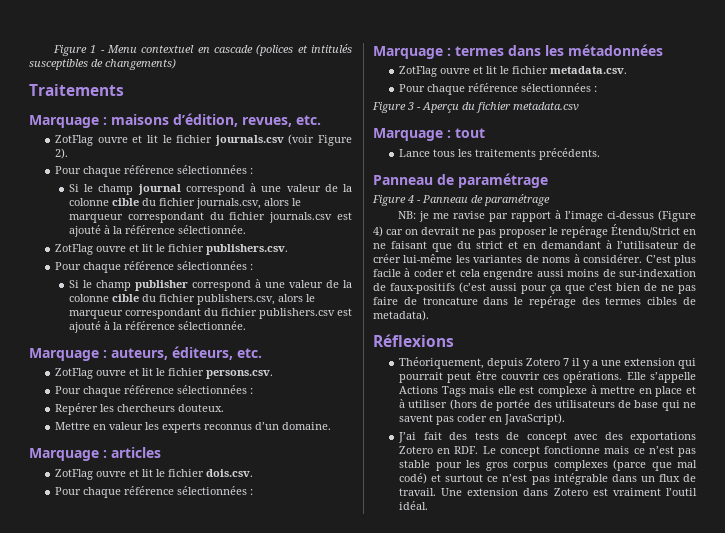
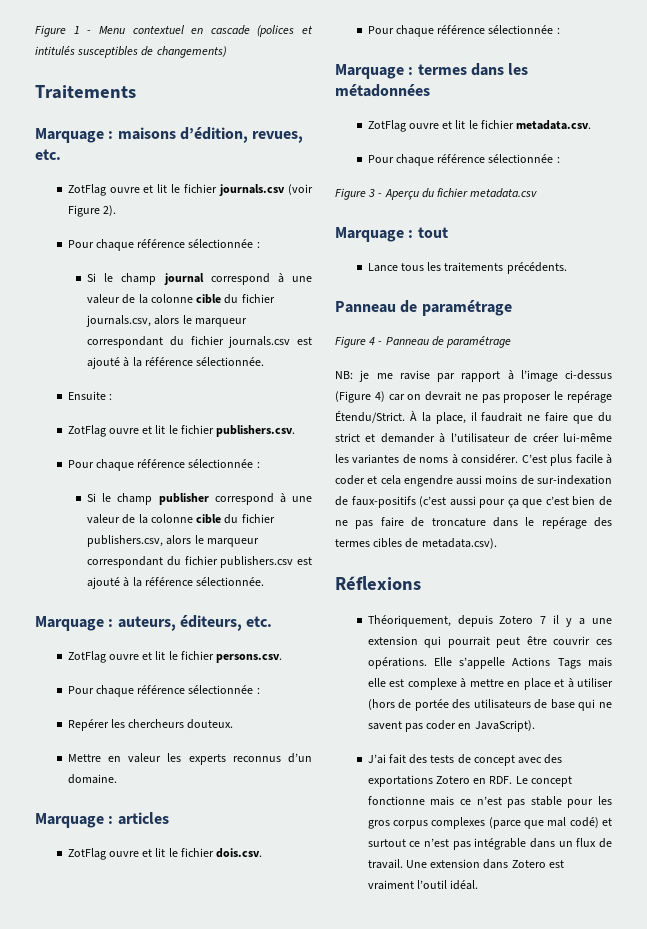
[177,165,248,174] sélectionnées -> [188,239,254,248] sélectionnée
(246, 229) none -> [67,391,112,400] // Ensuite :
[177,261,248,270] sélectionnées -> [188,459,254,468] sélectionnée
[177,385,248,394] sélectionnées -> [188,685,254,694] sélectionnée
[177,486,248,495] sélectionnées -> [488,25,554,34] sélectionnée
[521,83,592,92] sélectionnées -> [488,154,554,163] sélectionnée
[611,224,696,237] [373,241,427,249] Étendu/Strict en ne faisant -> [335,410,569,424] Étendu/Strict. À la place, il faudrait ne faire
[523,241,601,249] en demandant -> [380,433,435,443] demander
[373,310,429,321] metadata). -> [421,538,497,549] metadata.csv).

